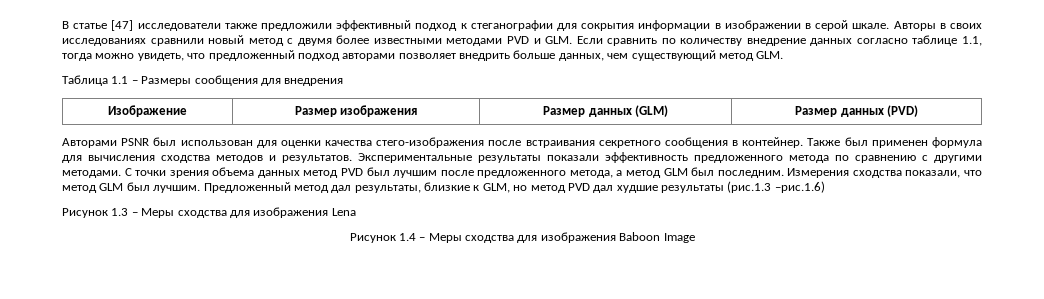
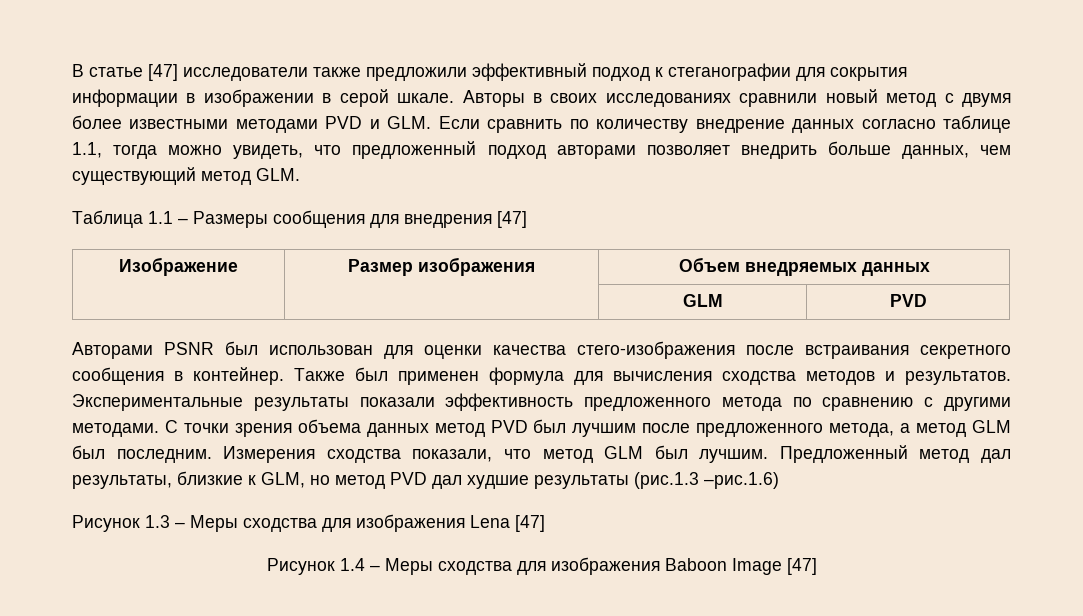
(344, 82) none -> [497,211,527,228] [47]
[543,105,668,117] [795,105,918,117] Размер данных (GLM) | Размер данных (PVD) -> [678,257,930,276] [682,294,723,307] [889,294,927,307] Объем внедряемых данных // | | GLM | PVD
(356, 212) none -> [515,515,545,532] [47]
(695, 238) none -> [786,558,817,575] [47]

